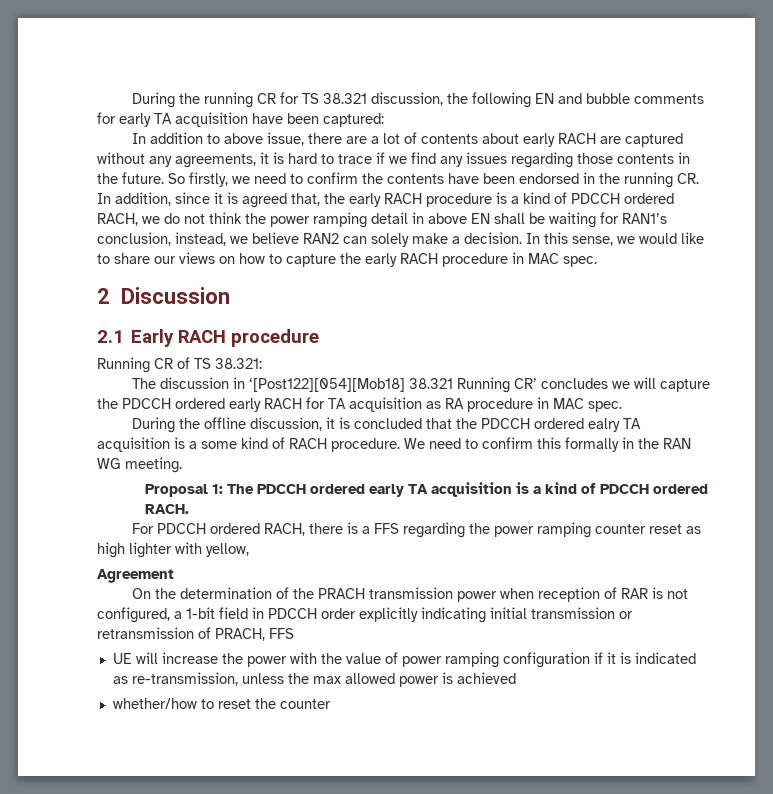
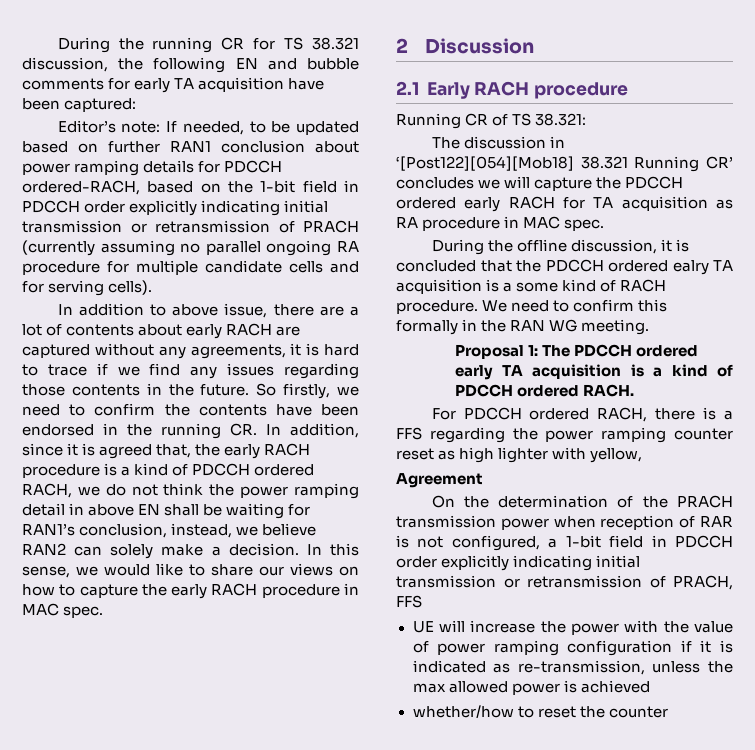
(384, 120) none -> [57,120,359,135] [22,140,359,153] [22,160,283,176] [22,180,359,195] [22,200,329,216] [22,220,359,233] [22,240,359,256] [22,260,359,275] [22,280,153,296] // Editor’s note: If needed, to be updated based on further RAN1 conclusion about power ramping details for PDCCH ordered-RACH, based on the 1-bit field in PDCCH order explicitly indicating initial transmission or retransmission of PRACH (currently assuming no parallel ongoing RA procedure for multiple candidate cells and for serving cells).

